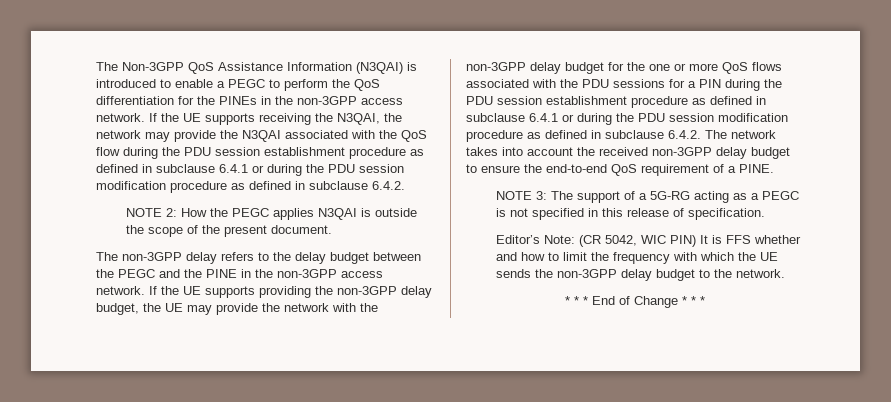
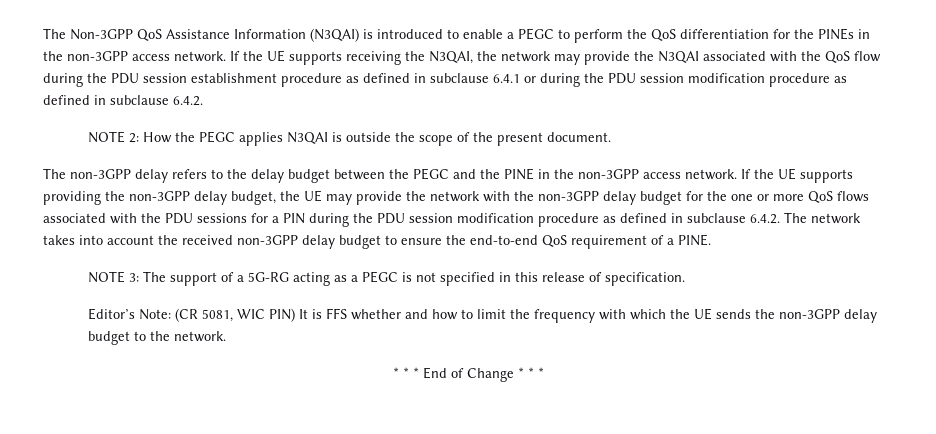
[546,96,766,108] [466,113,714,125] establishment procedure as defined in subclause 6.4.1 or during the PDU session -> (453, 218) none
[605,235,638,246] 5042, -> [202,309,234,322] 5081,

